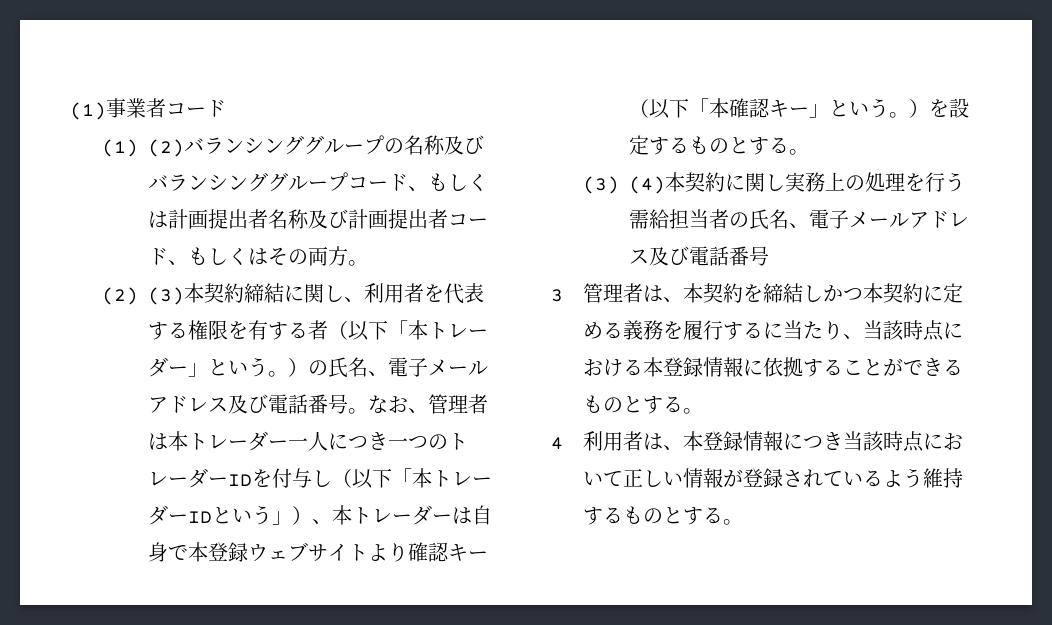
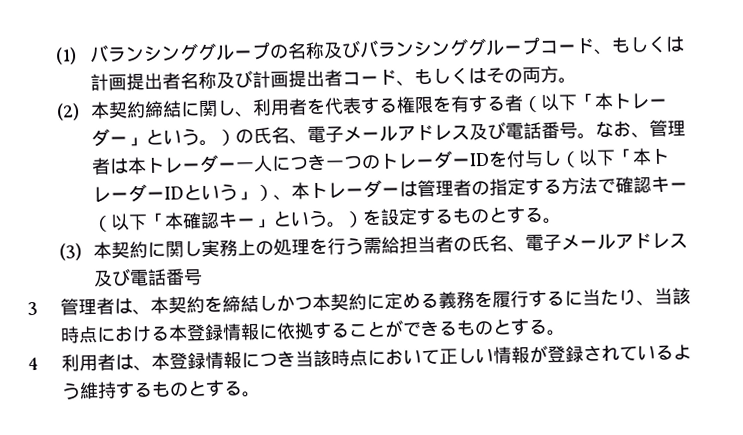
[70,98,226,120] [102,139,185,157] (1)事業者コード // (1) (2) -> [55,47,78,65] (1)
[148,287,185,305] (3) -> (81, 112) none
[472,505,493,525] [148,542,409,562] 自身で本登録ウェブサイトより -> [416,176,616,198] 管理者の指定する方法で
[629,176,666,194] (4) -> (83, 252) none

